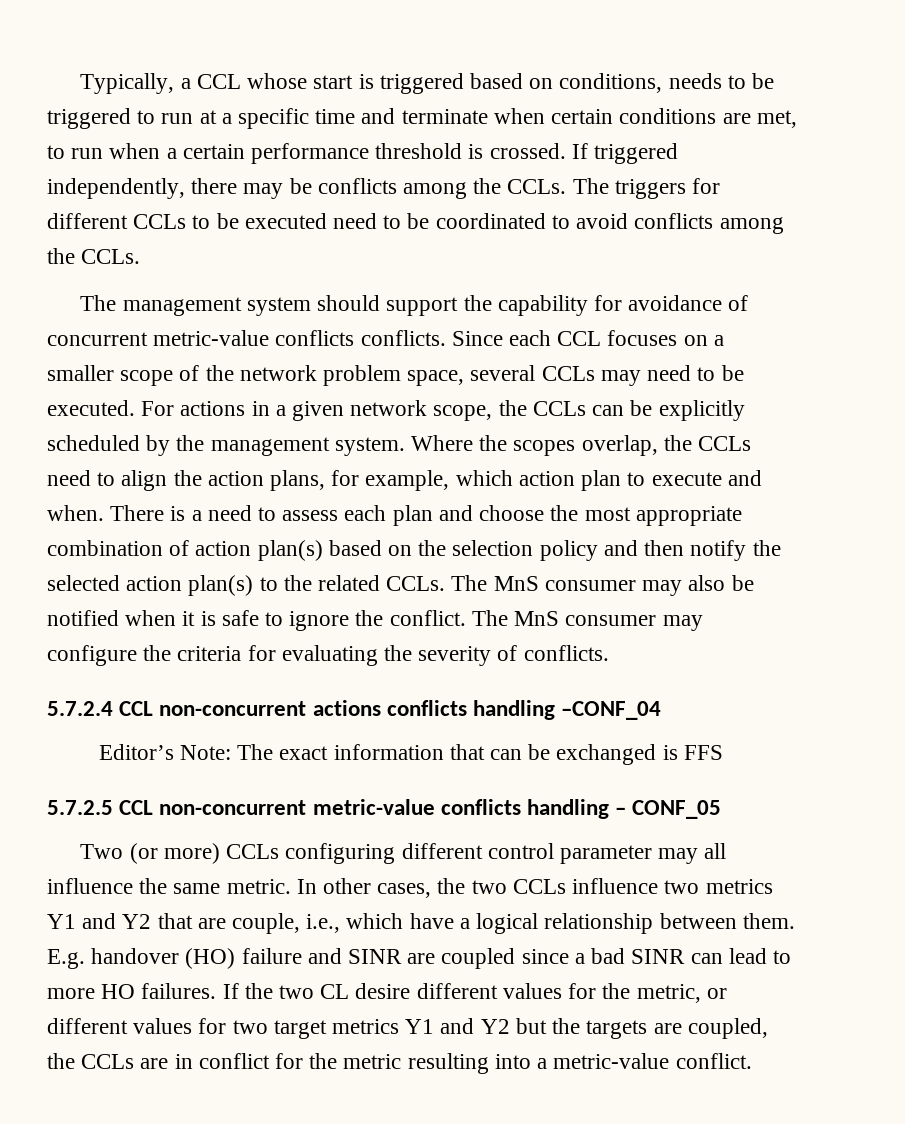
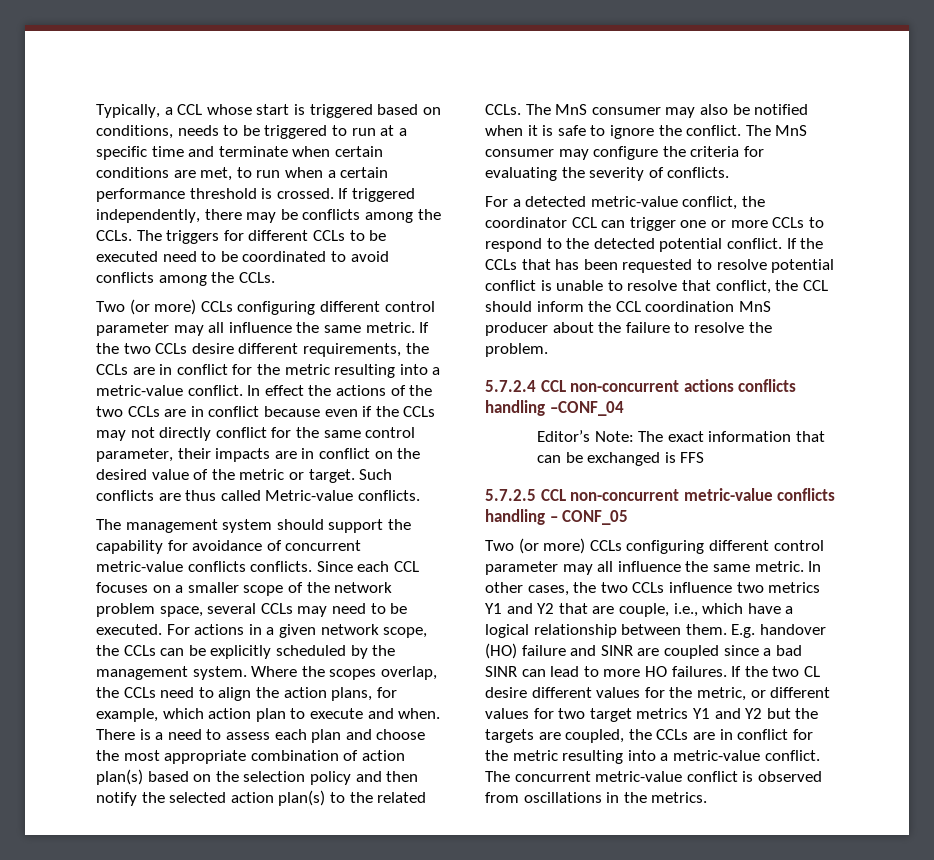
(141, 256) none -> [96,299,435,315] [96,322,430,336] [96,343,429,357] [96,364,441,378] [96,385,433,396] [96,406,436,417] [96,427,416,441] [96,448,421,462] [96,469,393,483] [96,490,420,501] // Two (or more) CCLs configuring different control parameter may all influence the same metric. If the two CCLs desire different requirements, the CCLs are in conflict for the metric resulting into a metric-value conflict. In effect the actions of the two CCLs are in conflict because even if the CCLs may not directly conflict for the same control parameter, their impacts are in conflict on the desired value of the metric or target. Such conflicts are thus called Metric-value conflicts.
(609, 653) none -> [485,196,765,210] [485,217,824,231] [485,238,824,252] [485,259,835,273] [485,280,828,294] [485,301,771,312] [485,322,772,336] [485,343,548,357] // For a detected metric-value conflict, the coordinator CCL can trigger one or more CCLs to respond to the detected potential conflict. If the CCLs that has been requested to resolve potential conflict is unable to resolve that conflict, the CCL should inform the CCL coordination MnS producer about the failure to resolve the problem.
(752, 1061) none -> [485,771,822,782] [485,792,708,803] The concurrent metric-value conflict is observed from oscillations in the metrics.

